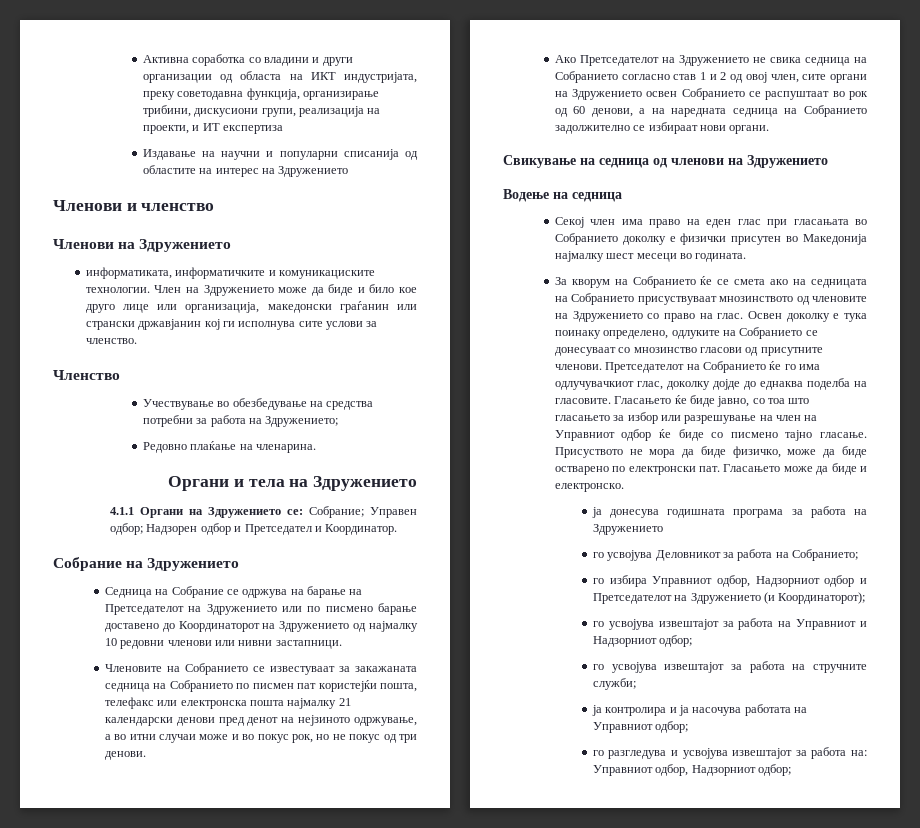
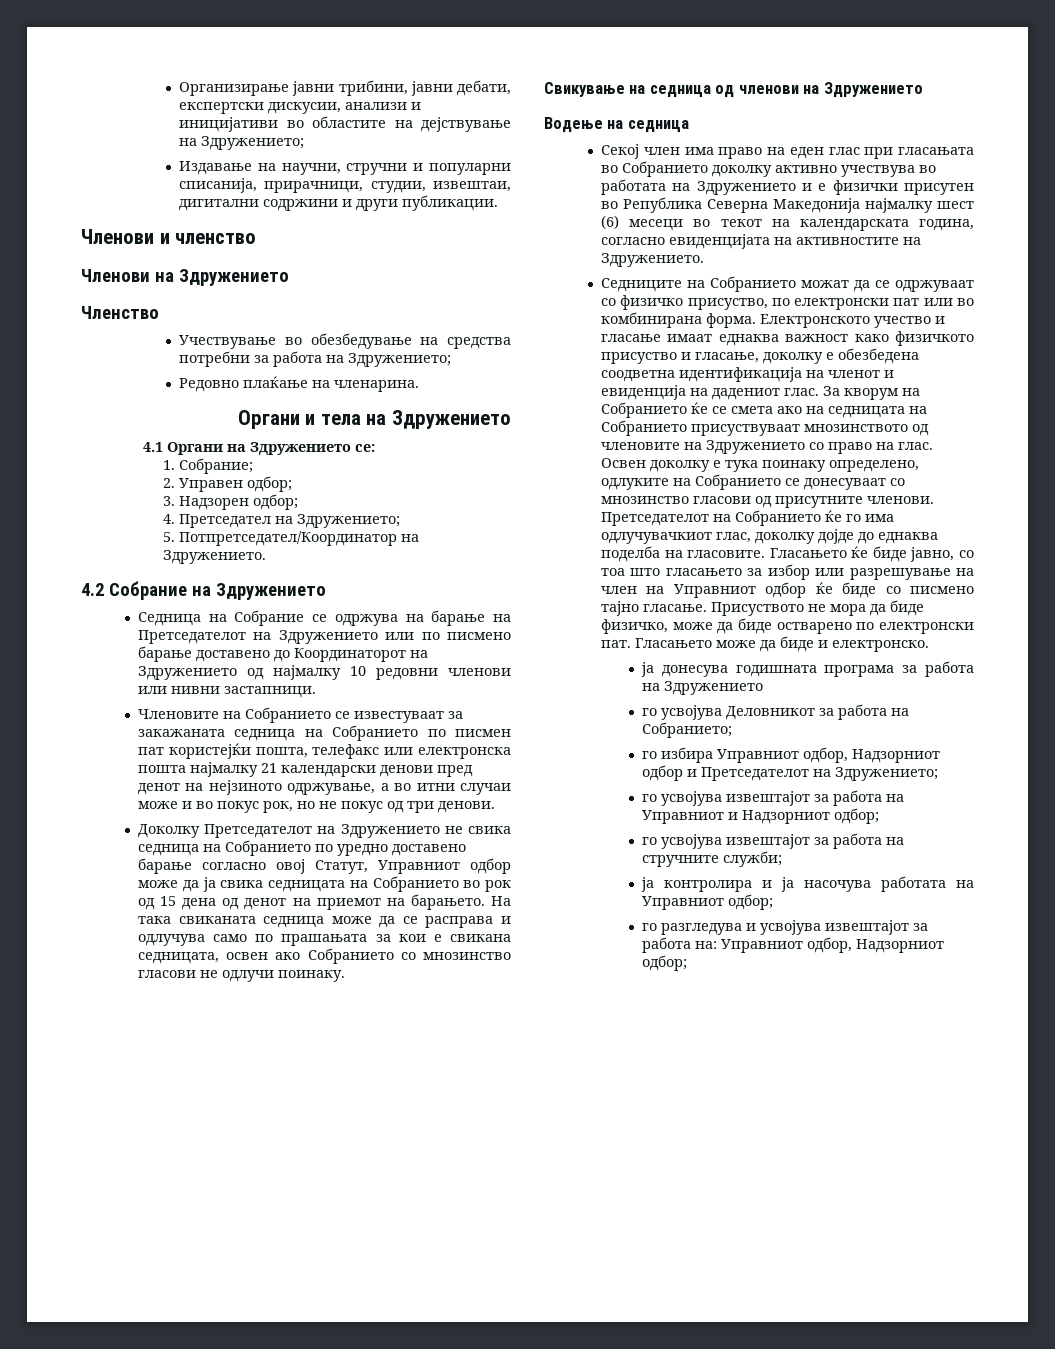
[142,54,353,66] [142,71,418,83] [142,88,380,100] [142,105,381,117] [142,123,284,134] [142,149,418,160] [142,165,349,177] Активна соработка со владини и други организации од областа на ИКТ индустријата, преку советодавна функција, организирање трибини, дискусиони групи, реализација на проекти, и ИТ експертиза // Издавање на научни и популарни списанија од областите на интерес на Здружението -> [179,80,511,96] [179,102,422,114] [179,116,511,132] [179,136,305,150] [179,161,511,175] [179,178,511,193] [179,195,499,211] Организирање јавни трибини, јавни дебати, експертски дискусии, анализи и иницијативи во областите на дејствување на Здружението; // Издавање на научни, стручни и популарни списанија, прирачници, студии, извештаи, дигитални содржини и други публикации.
[85,267,375,279] [85,284,418,296] [85,301,417,313] [85,319,378,330] [85,338,137,344] // информатиката, информатичките и комуникациските технологии. Член на Здружението може да биде и било кое друго лице или организација, македонски граѓанин или странски државјанин кој ги исполнува сите услови за членство. -> (289, 277) none
[110,507,135,515] 4.1.1 -> [142,442,163,452] 4.1
(304, 512) none -> [163,460,176,470] // 1.
(365, 512) none -> [163,478,176,488] // 2.
[146,523,398,535] Надзорен одбор и Претседател и Координатор. // -> [163,494,299,510] [163,514,401,528] [163,531,420,546] [163,550,267,564] [81,583,104,596] // 3. Надзорен одбор; // 4. Претседател на Здружението; // 5. Потпретседател/Координатор на Здружението. // 4.2
[554,55,576,63] Ако -> [138,824,201,838] Доколку
[621,72,868,83] [554,88,868,100] [554,105,867,117] [554,122,770,134] согласно став 1 и 2 од овој член, сите органи на Здружението освен Собранието се распуштаат во рок од 60 денови, а на наредната седница на Собранието задолжително се избираат нови органи. -> [315,844,467,856] [138,858,511,874] [138,876,512,892] [138,894,512,910] [138,916,512,928] [138,934,511,946] [138,948,511,964] [138,970,346,982] по уредно доставено барање согласно овој Статут, Управниот одбор може да ја свика седницата на Собранието во рок од 15 дена од денот на приемот на барањето. На така свиканата седница може да се расправа и одлучува само по прашањата за кои е свикана седницата, освен ако Собранието со мнозинство гласови не одлучи поинаку.
(666, 240) none -> [775,165,937,177] [601,179,813,195] активно учествува во работата на Здружението и
(799, 239) none -> [623,197,769,213] Република Северна
(635, 256) none -> [601,215,620,229] (6)
[695,253,747,262] годината. // -> [720,219,974,231] [601,234,922,249] [601,253,705,267] [601,276,974,292] [601,295,974,310] [601,312,946,328] [601,331,974,346] [601,348,920,364] [601,367,895,382] [601,385,820,400] текот на календарската година, согласно евиденцијата на активностите на Здружението. // Седниците на Собранието можат да се одржуваат со физичко присуство, по електронски пат или во комбинирана форма. Електронското учество и гласање имаат еднаква важност како физичкото присуство и гласање, доколку е обезбедена соодветна идентификација на членот и евиденција на дадениот глас.
[690,592,866,604] Здружението (и Координаторот); -> [835,767,939,781] Здружението;

